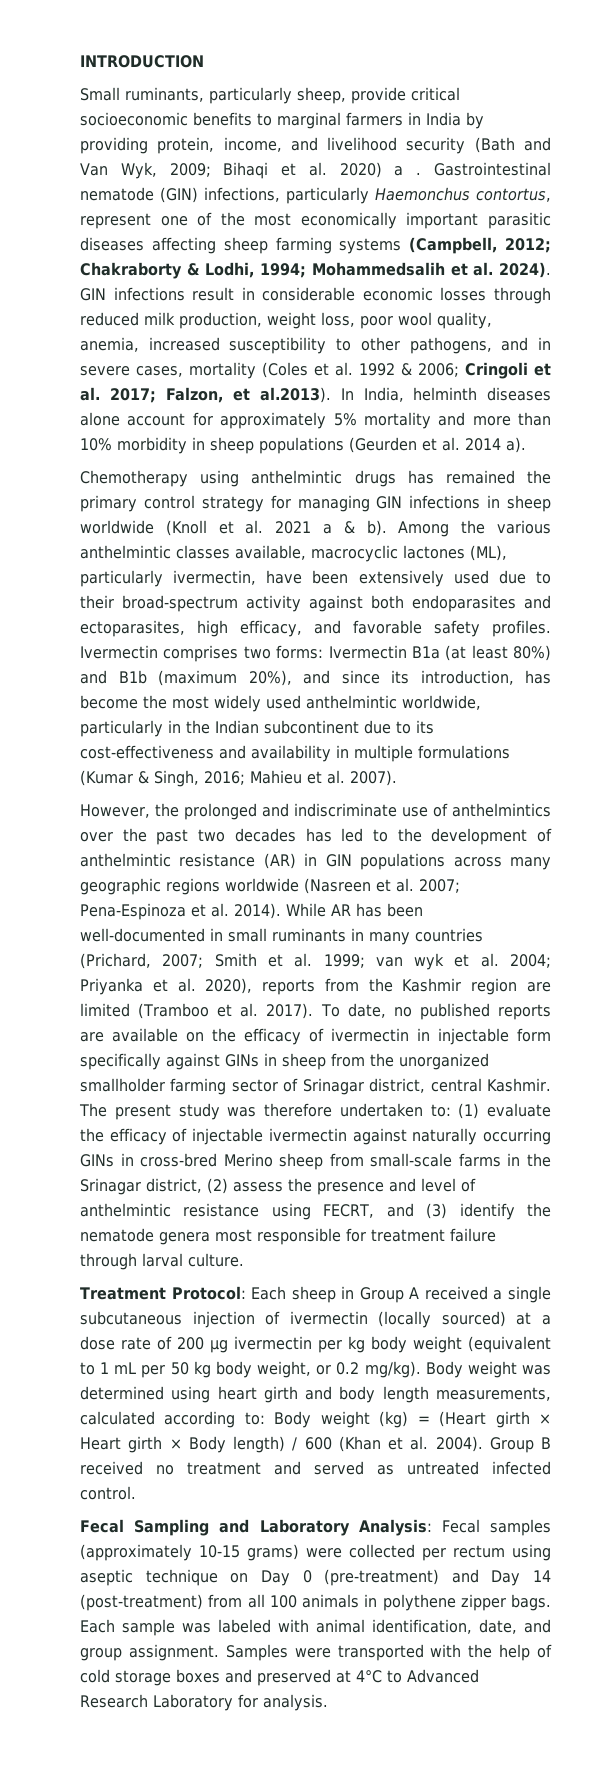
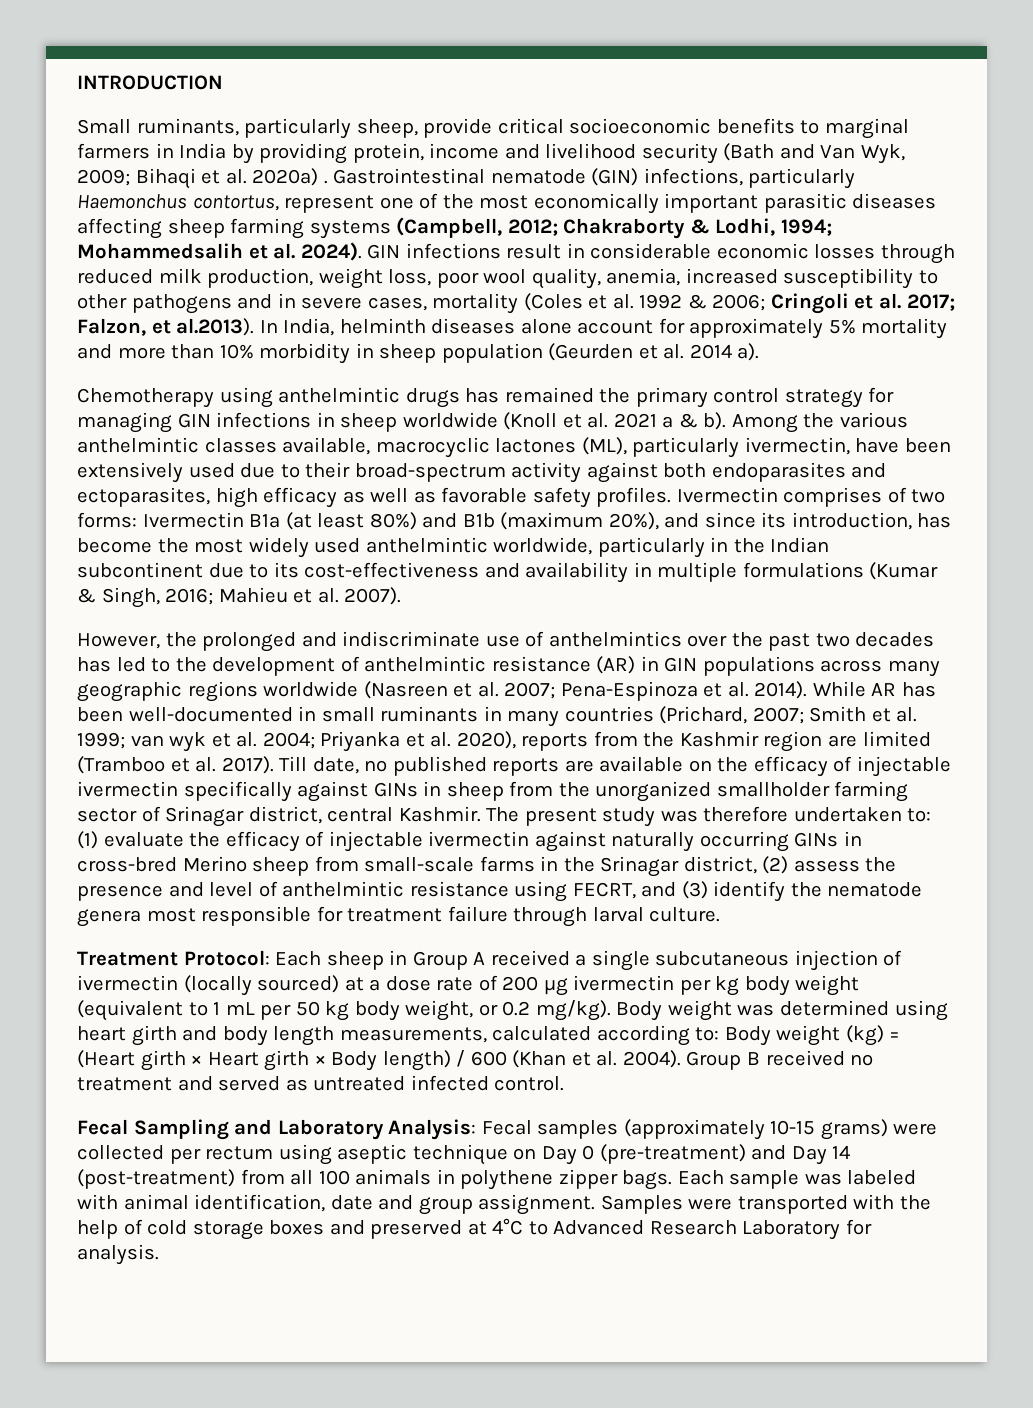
[223,137,282,152] income, -> [429,143,500,159] income
[339,162,404,178] 2020) a -> [252,168,319,186] 2020a)
[409,337,492,354] pathogens, -> [131,294,232,314] pathogens
[259,437,344,454] populations -> [441,343,543,363] population
[240,620,341,637] efficacy, and -> [263,487,436,508] efficacy as well as
(239, 653) none -> [887,487,907,503] of
[320,1004,340,1017] To -> [279,756,308,771] Till
[331,1028,551,1045] ivermectin in injectable form -> [857,756,952,777] [77,781,178,797] injectable ivermectin
[479,1619,517,1634] date, -> [330,1195,373,1210] date

